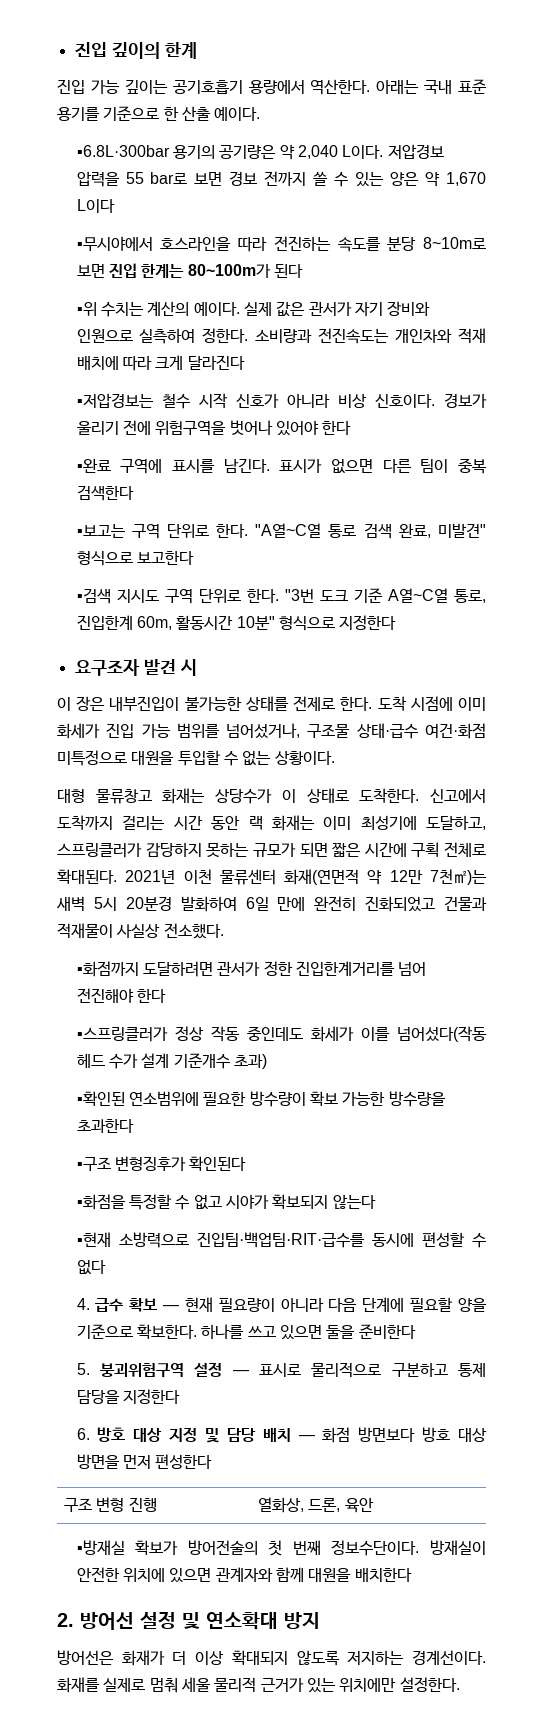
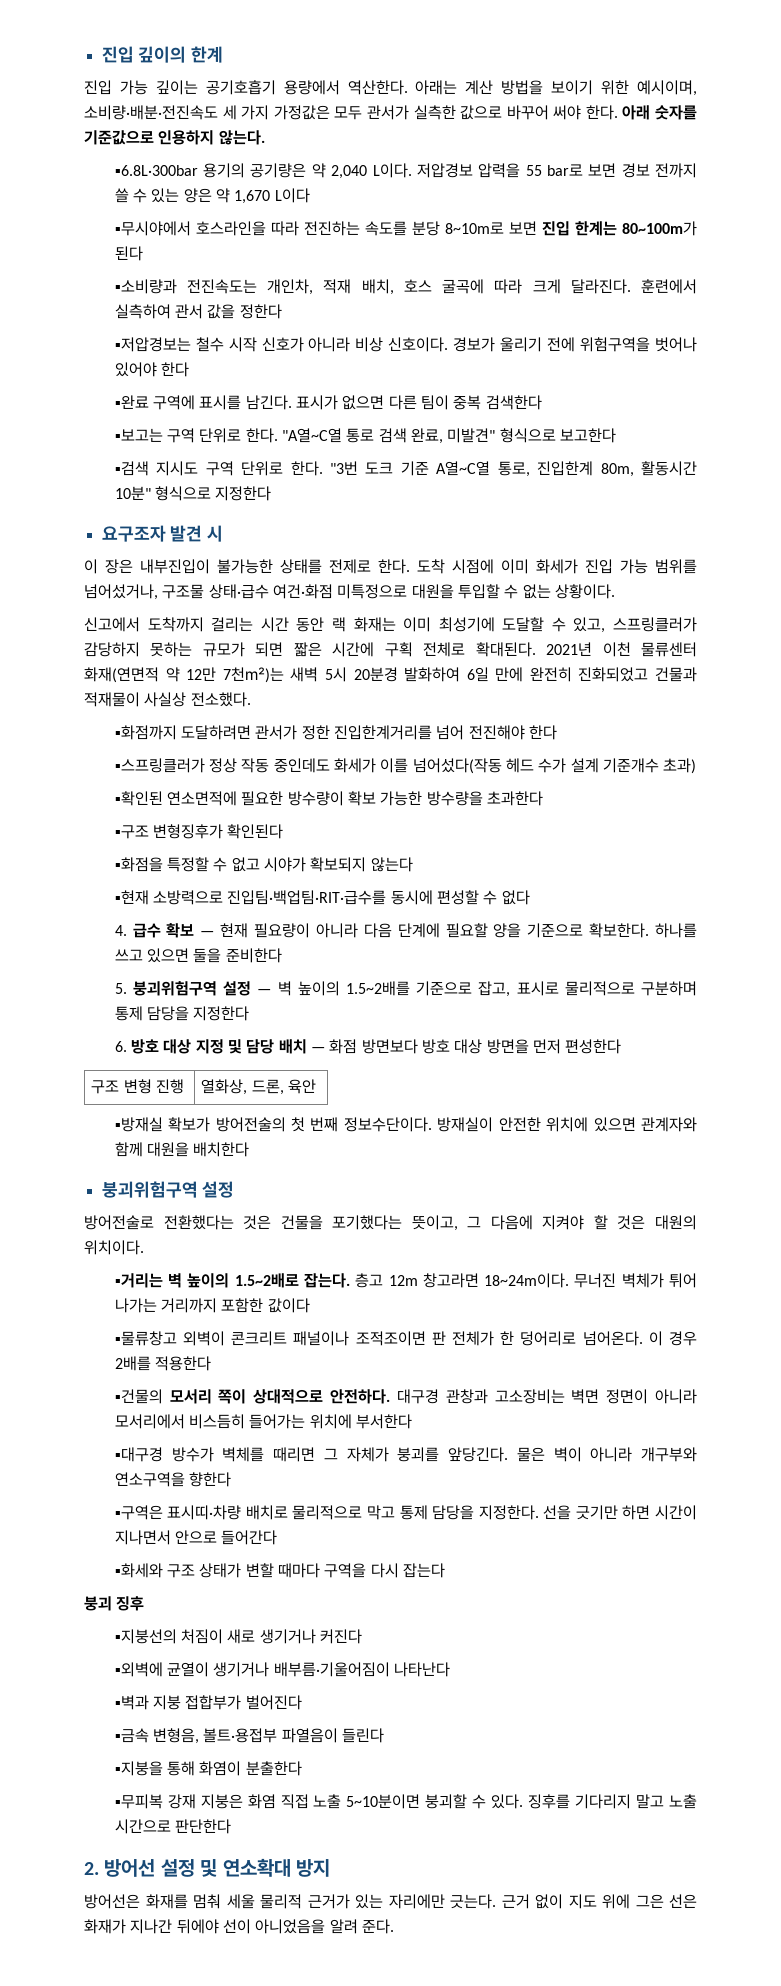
[424,79,487,94] [57,106,261,121] 국내 표준 용기를 기준으로 한 산출 예이다. -> [465,80,698,96] [84,105,697,120] [84,130,265,145] 계산 방법을 보이기 위한 예시이며, 소비량·배분·전진속도 세 가지 가정값은 모두 관서가 실측한 값으로 바꾸어 써야 한다. 아래 숫자를 기준값으로 인용하지 않는다.
[76,301,431,317] [76,328,486,344] [76,355,245,371] ▪위 수치는 계산의 예이다. 실제 값은 관서가 자기 장비와 인원으로 실측하여 정한다. 소비량과 전진속도는 개인차와 적재 배치에 따라 크게 달라진다 -> [114,279,697,295] [114,304,282,319] ▪소비량과 전진속도는 개인차, 적재 배치, 호스 굴곡에 따라 크게 달라진다. 훈련에서 실측하여 관서 값을 정한다
[136,616,172,630] 60m, -> [600,463,634,477] 80m,
[57,788,420,804] 대형 물류창고 화재는 상당수가 이 상태로 도착한다. -> (615, 591) none
[426,815,486,830] 도달하고, -> [502,617,606,633] 도달할 수 있고,
[128,1091,199,1106] 연소범위에 -> [167,791,238,806] 연소면적에
(249, 1372) none -> [277,981,511,997] 벽 높이의 1.5~2배를 기준으로 잡고,
[391,1362,448,1377] 구분하고 -> [640,981,697,996] 구분하며
(412, 1574) none -> [101,1181,235,1198] [84,1215,697,1231] [84,1240,144,1255] [114,1273,697,1288] [114,1298,310,1313] [114,1331,697,1346] [114,1356,212,1371] [114,1389,697,1404] [114,1414,413,1429] [114,1447,697,1462] [114,1472,232,1487] [114,1505,697,1520] [114,1530,278,1545] [114,1563,445,1578] [84,1596,145,1611] [114,1629,363,1644] [114,1662,451,1677] [114,1695,302,1710] [114,1728,385,1744] [114,1761,302,1776] [114,1794,697,1809] [114,1819,232,1834] // 붕괴위험구역 설정 // 방어전술로 전환했다는 것은 건물을 포기했다는 뜻이고, 그 다음에 지켜야 할 것은 대원의 위치이다. // ▪거리는 벽 높이의 1.5~2배로 잡는다. 층고 12m 창고라면 18~24m이다. 무너진 벽체가 튀어 나가는 거리까지 포함한 값이다 // ▪물류창고 외벽이 콘크리트 패널이나 조적조이면 판 전체가 한 덩어리로 넘어온다. 이 경우 2배를 적용한다 // ▪건물의 모서리 쪽이 상대적으로 안전하다. 대구경 관창과 고소장비는 벽면 정면이 아니라 모서리에서 비스듬히 들어가는 위치에 부서한다 // ▪대구경 방수가 벽체를 때리면 그 자체가 붕괴를 앞당긴다. 물은 벽이 아니라 개구부와 연소구역을 향한다 // ▪구역은 표시띠·차량 배치로 물리적으로 막고 통제 담당을 지정한다. 선을 긋기만 하면 시간이 지나면서 안으로 들어간다 // ▪화세와 구조 상태가 변할 때마다 구역을 다시 잡는다 // 붕괴 징후 // ▪지붕선의 처짐이 새로 생기거나 커진다 // ▪외벽에 균열이 생기거나 배부름·기울어짐이 나타난다 // ▪벽과 지붕 접합부가 벌어진다 // ▪금속 변형음, 볼트·용접부 파열음이 들린다 // ▪지붕을 통해 화염이 분출한다 // ▪무피복 강재 지붕은 화염 직접 노출 5~10분이면 붕괴할 수 있다. 징후를 기다리지 말고 노출 시간으로 판단한다
[121,1650,486,1666] [57,1677,146,1693] 화재가 더 이상 확대되지 않도록 저지하는 경계선이다. 화재를 실제로 -> [145,1894,188,1909] 화재를
[339,1677,460,1692] 위치에만 설정한다. -> [388,1894,697,1909] [84,1919,394,1934] 자리에만 긋는다. 근거 없이 지도 위에 그은 선은 화재가 지나간 뒤에야 선이 아니었음을 알려 준다.

